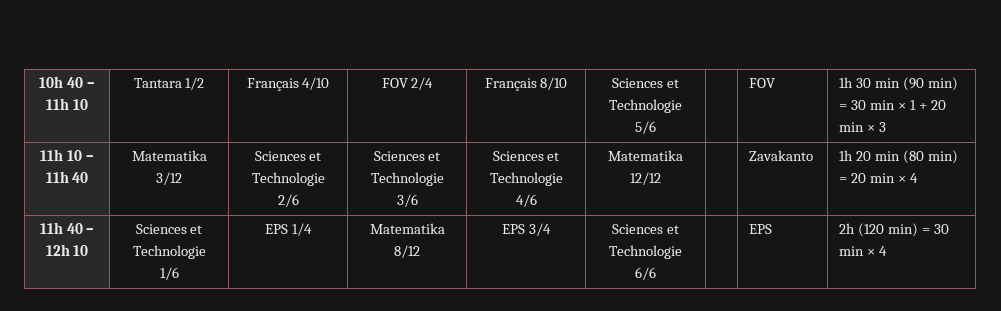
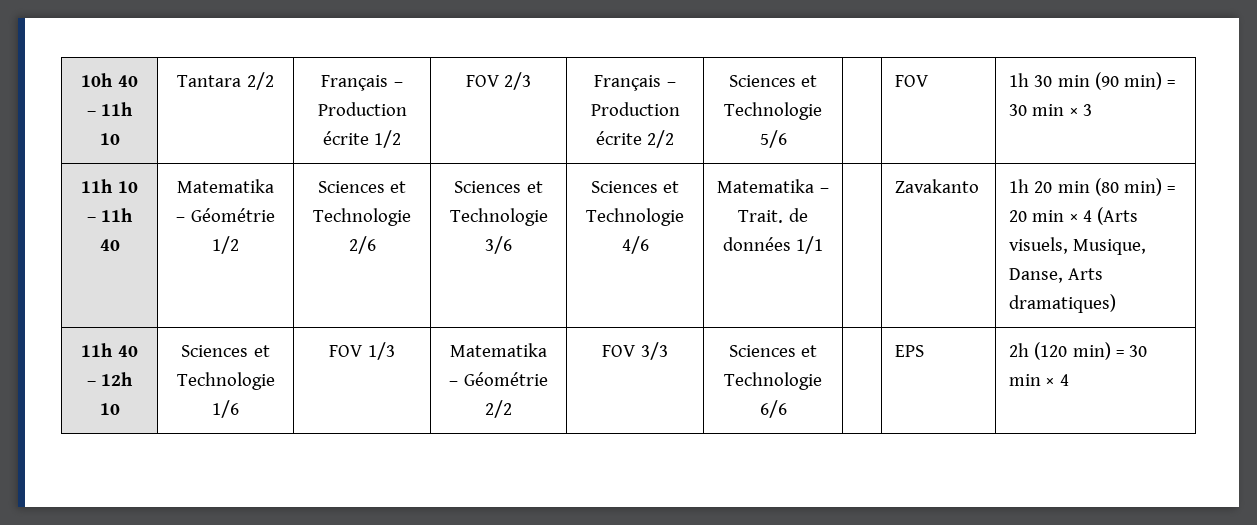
[185,77,205,90] [246,77,330,91] [381,77,434,90] [484,77,568,91] 1/2 | Français 4/10 | FOV 2/4 | Français 8/10 -> [246,72,274,90] [321,75,403,91] [317,102,407,116] [322,130,402,148] [465,72,532,90] [594,75,676,91] [590,102,680,116] [595,130,675,148] 2/2 | Français – Production écrite 1/2 | FOV 2/3 | Français – Production écrite 2/2
[909,100,946,110] [839,122,876,132] 1 + 20 min × -> (1078, 112) none
[156,172,182,185] 3/12 -> [176,208,275,222] [212,236,239,254] – Géométrie 1/2
[630,172,661,185] 12/12 -> [819,188,829,193] [738,208,808,223] [722,236,824,254] – Trait. de données 1/1
(918, 178) none -> [1096,207,1138,225] [1009,237,1147,255] [1009,268,1104,283] [1009,294,1117,313] (Arts visuels, Musique, Danse, Arts dramatiques)
[265,223,312,236] [369,223,445,234] [394,245,420,258] [502,223,551,236] EPS 1/4 | Matematika 8/12 | EPS 3/4 -> [329,342,395,360] [450,343,547,357] [449,372,548,386] [485,400,512,418] [602,342,668,360] FOV 1/3 | Matematika – Géométrie 2/2 | FOV 3/3

